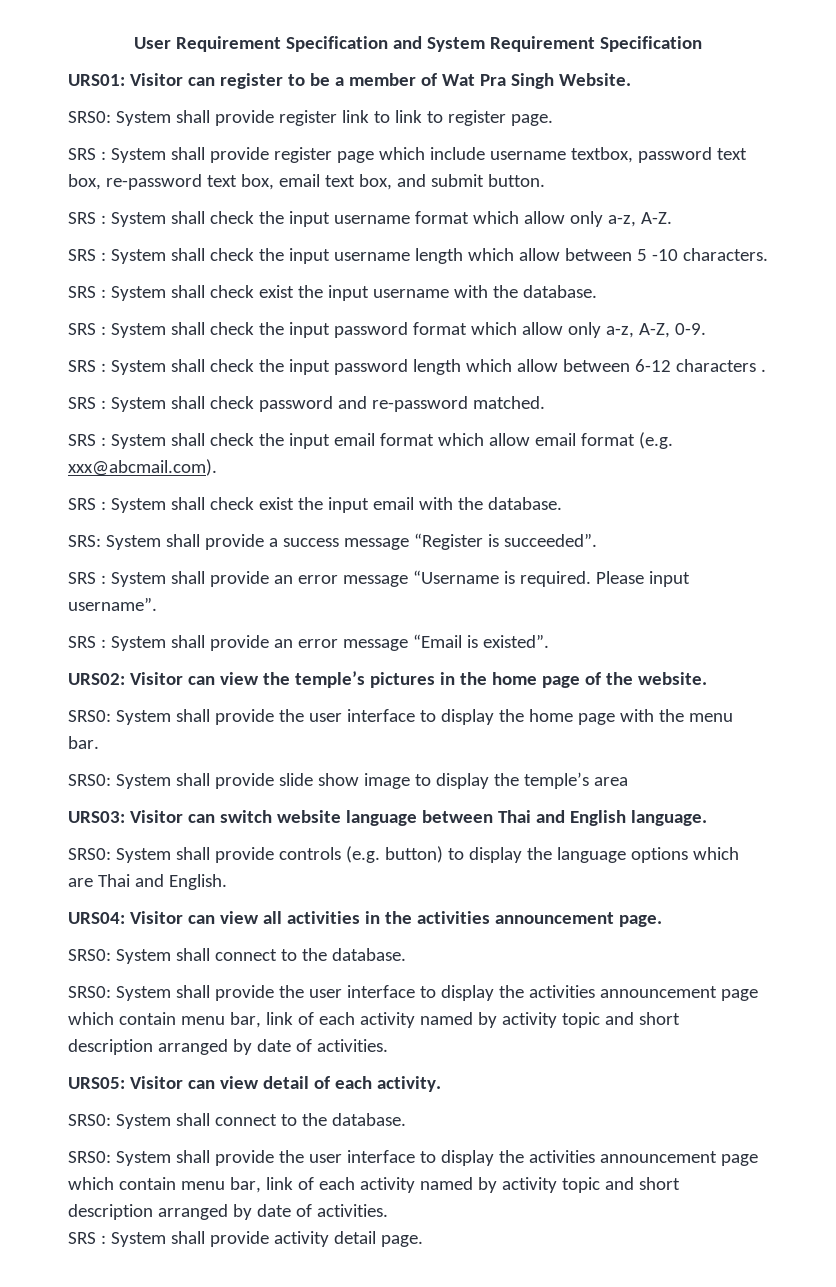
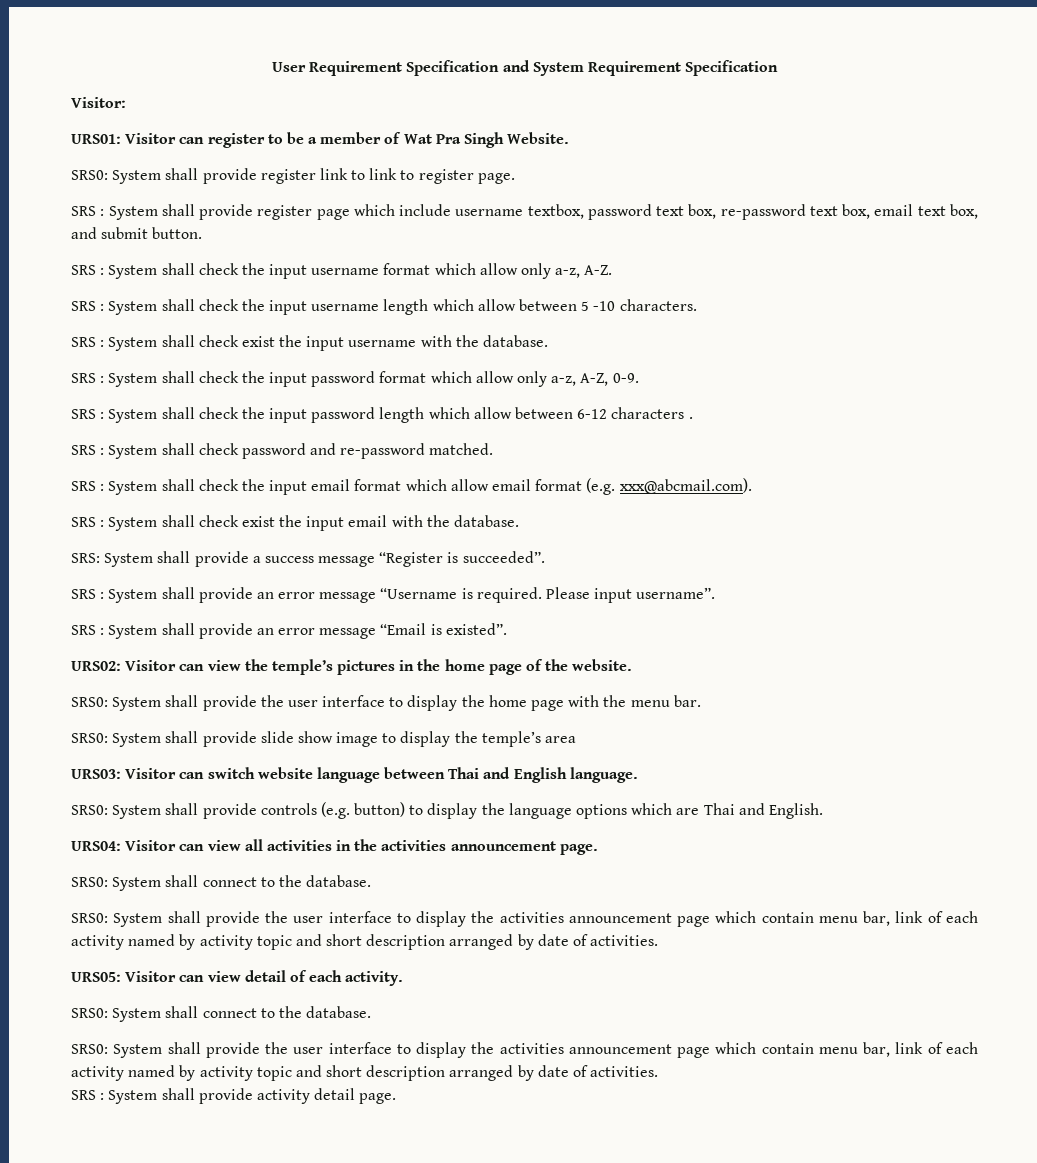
(702, 44) none -> [71,97,126,108] // Visitor:

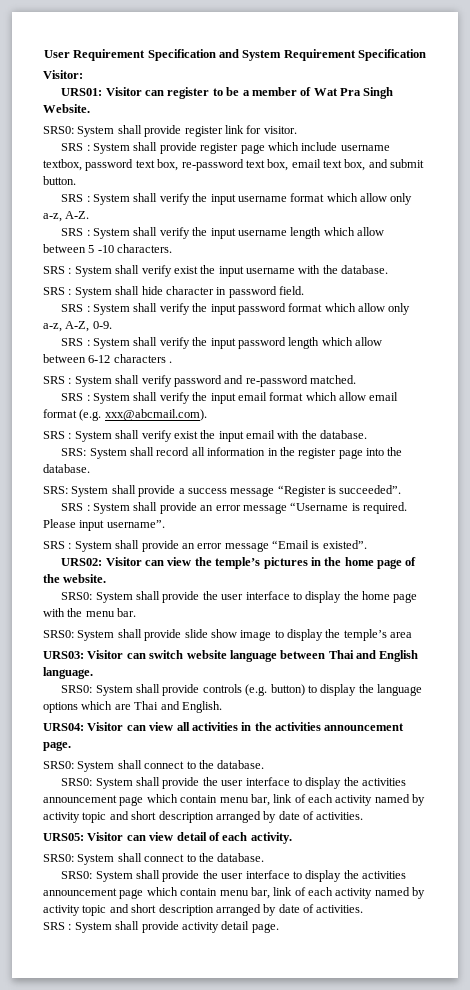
[351,168,515,184] to link to register page. -> [246,125,297,134] for visitor.
[198,263,239,275] check -> [159,193,190,205] verify
[198,299,239,311] check -> [159,227,190,239] verify
[198,335,239,347] check -> [141,265,172,277] verify
[198,371,239,383] check -> [141,286,304,298] [61,303,190,315] hide character in password field. // SRS : System shall verify
[198,407,239,419] check -> [159,337,190,349] verify
[198,443,239,455] check -> [141,375,172,387] verify
[198,479,239,491] check -> [159,392,190,404] verify
[198,515,239,527] check -> [141,430,172,442] verify
(520, 521) none -> [61,447,403,459] [43,464,90,473] // SRS: System shall record all information in the register page into the database.

